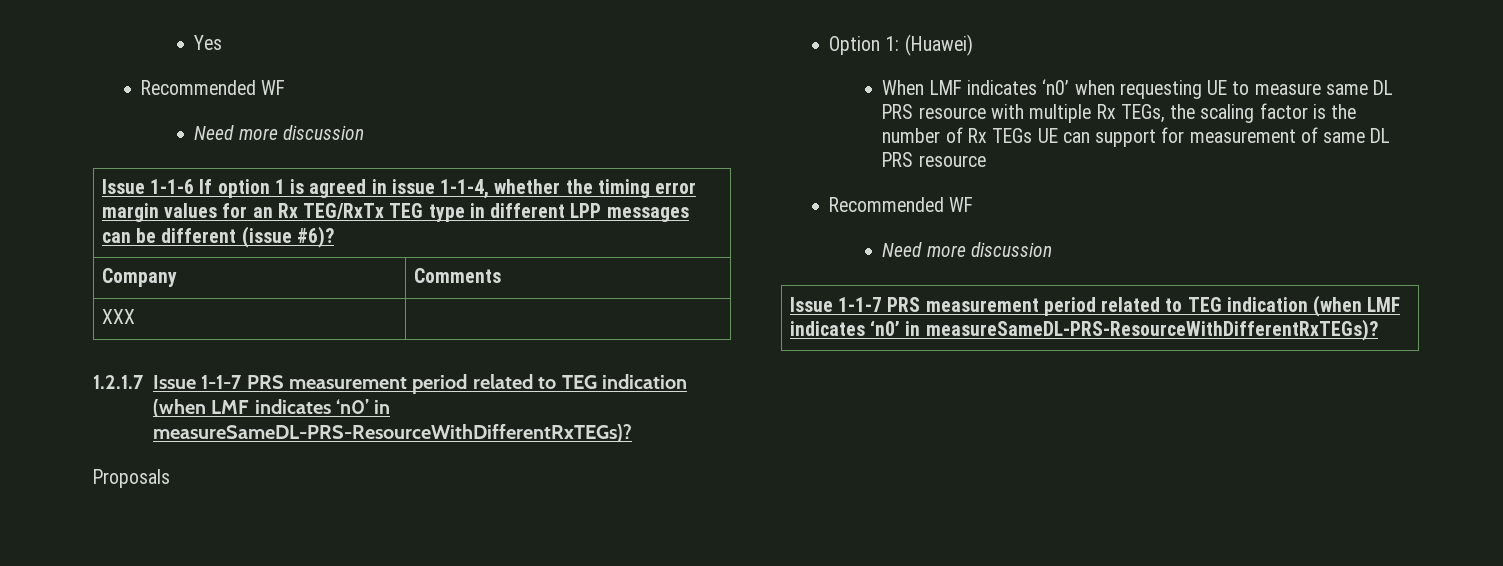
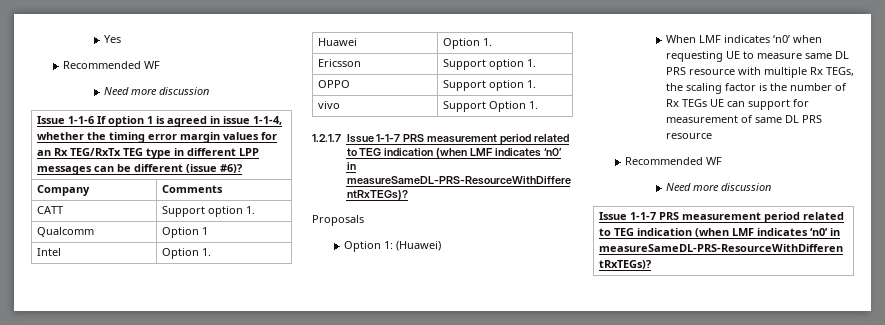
[101,309,135,324] XXX | -> [37,206,64,214] [162,206,256,217] [37,227,95,237] [162,227,209,238] [37,248,62,256] [162,248,212,259] [318,38,358,46] [443,38,493,49] [318,59,362,67] [443,59,537,70] [318,80,351,88] [443,80,537,91] [318,101,341,109] [443,101,539,112] CATT | Support option 1. // Qualcomm | Option 1 // Intel | Option 1. // Huawei | Option 1. // Ericsson | Support option 1. // OPPO | Support option 1. // vivo | Support Option 1.

